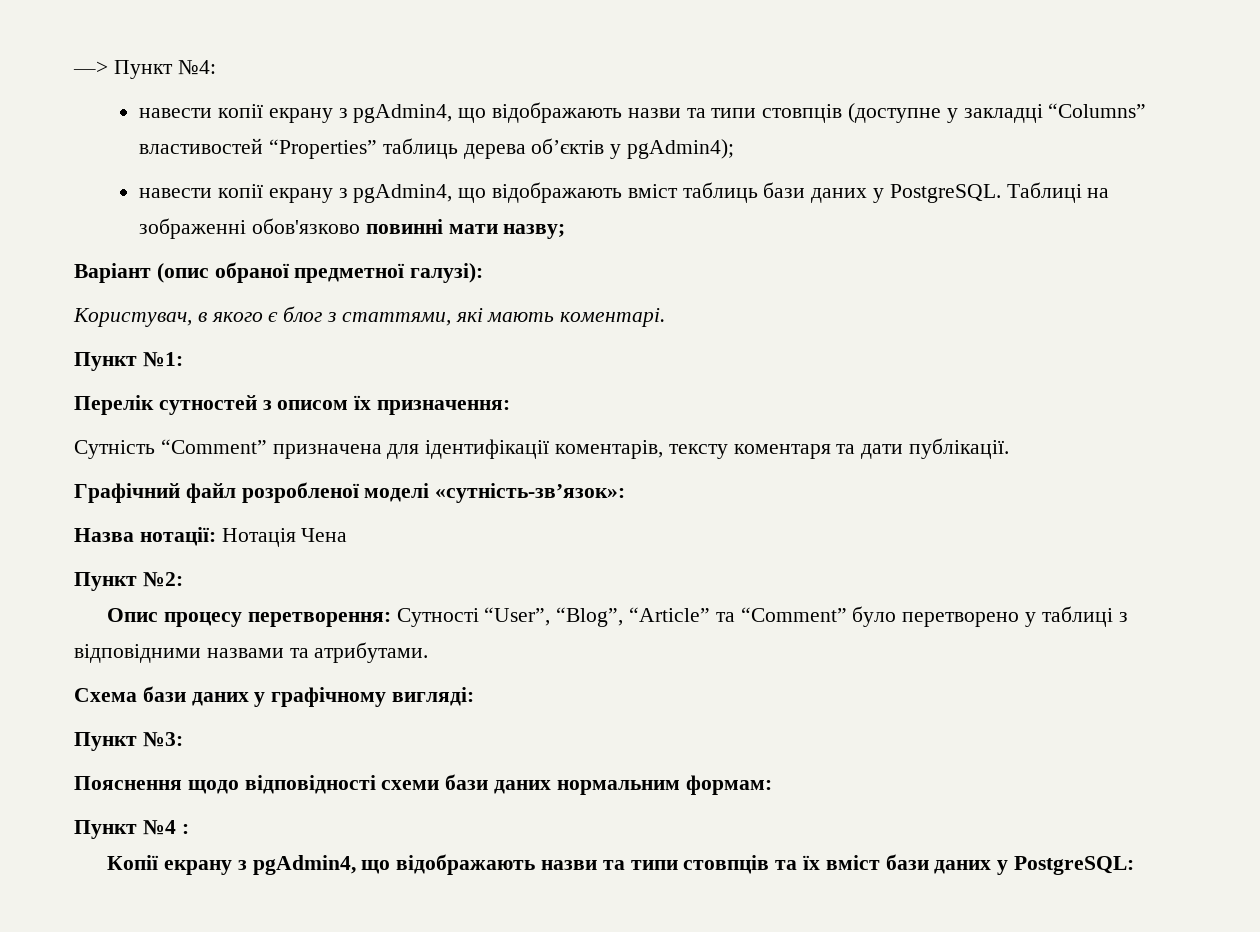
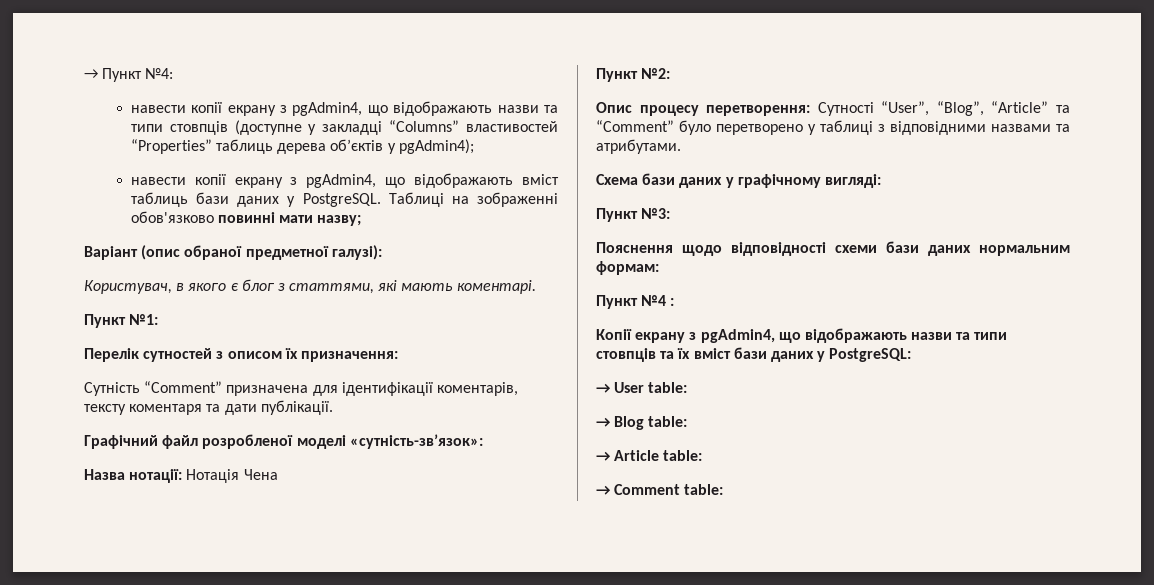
[73,61,108,74] ―> -> [84,69,98,79] →
(1134, 865) none -> [596,382,688,393] [596,416,688,430] [596,450,703,461] [596,484,724,495] // → User table: // → Blog table: // → Article table: // → Comment table:

